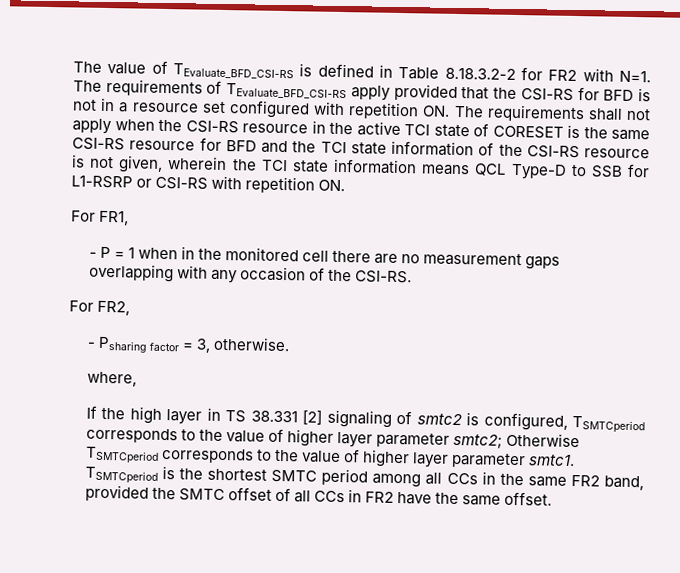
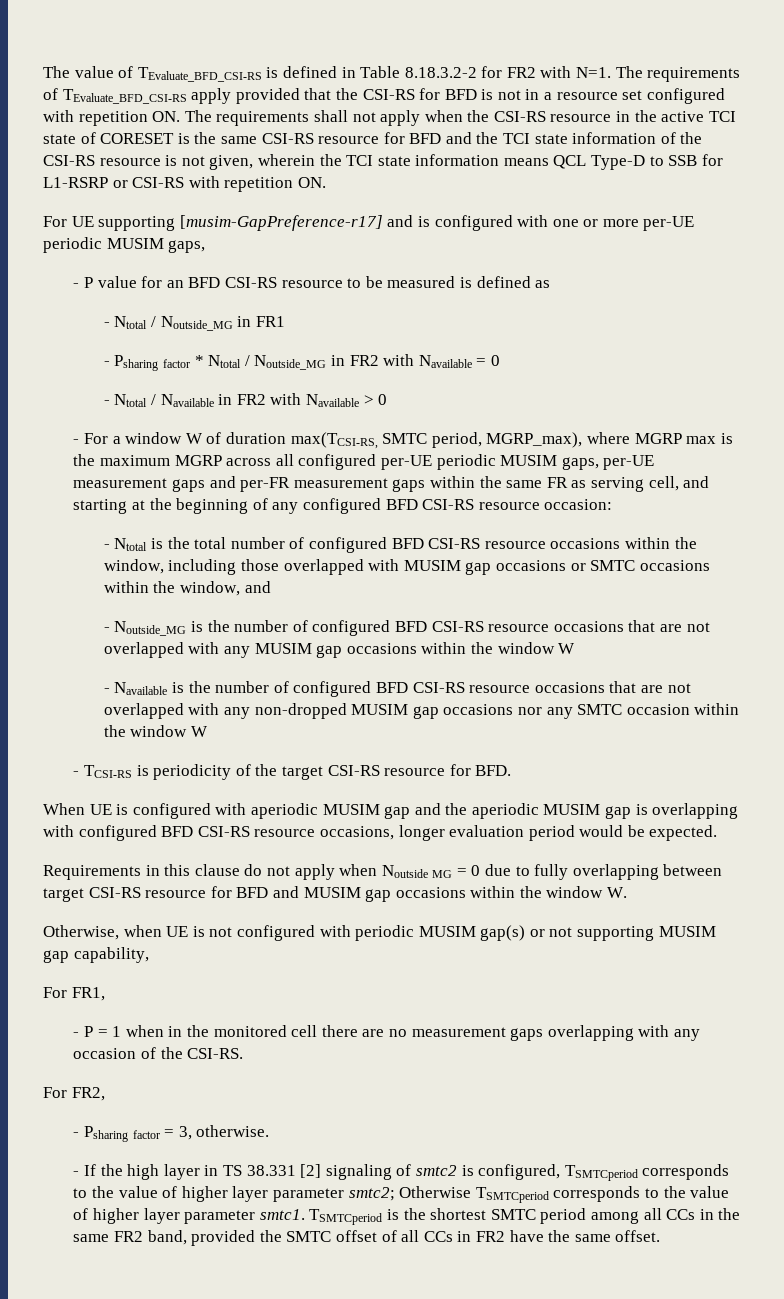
(346, 185) none -> [43,215,695,231] [43,237,206,253] [73,276,551,288] [103,316,285,331] [103,354,500,371] [103,393,388,407] [73,432,733,449] [73,454,655,470] [73,476,710,492] [73,498,613,514] [103,537,697,553] [103,559,710,575] [103,581,271,596] [103,620,710,636] [103,642,576,658] [103,681,691,697] [103,703,740,719] [103,725,209,737] [73,764,512,780] [43,803,739,819] [43,825,718,841] [43,864,723,880] [43,886,628,902] [43,925,716,941] [43,947,149,963] // For UE supporting [musim-GapPreference-r17] and is configured with one or more per-UE periodic MUSIM gaps, // - P value for an BFD CSI-RS resource to be measured is defined as // - Ntotal / Noutside_MG in FR1 // - Psharing factor * Ntotal / Noutside_MG in FR2 with Navailable = 0 // - Ntotal / Navailable in FR2 with Navailable > 0 // - For a window W of duration max(TCSI-RS, SMTC period, MGRP_max), where MGRP max is the maximum MGRP across all configured per-UE periodic MUSIM gaps, per-UE measurement gaps and per-FR measurement gaps within the same FR as serving cell, and starting at the beginning of any configured BFD CSI-RS resource occasion: // - Ntotal is the total number of configured BFD CSI-RS resource occasions within the window, including those overlapped with MUSIM gap occasions or SMTC occasions within the window, and // - Noutside_MG is the number of configured BFD CSI-RS resource occasions that are not overlapped with any MUSIM gap occasions within the window W // - Navailable is the number of configured BFD CSI-RS resource occasions that are not overlapped with any non-dropped MUSIM gap occasions nor any SMTC occasion within the window W // - TCSI-RS is periodicity of the target CSI-RS resource for BFD. // When UE is configured with aperiodic MUSIM gap and the aperiodic MUSIM gap is overlapping with configured BFD CSI-RS resource occasions, longer evaluation period would be expected. // Requirements in this clause do not apply when Noutside MG = 0 due to fully overlapping between target CSI-RS resource for BFD and MUSIM gap occasions within the window W. // Otherwise, when UE is not configured with periodic MUSIM gap(s) or not supporting MUSIM gap capability,
[86,371,137,387] where, // -> [73,1171,80,1176] -

